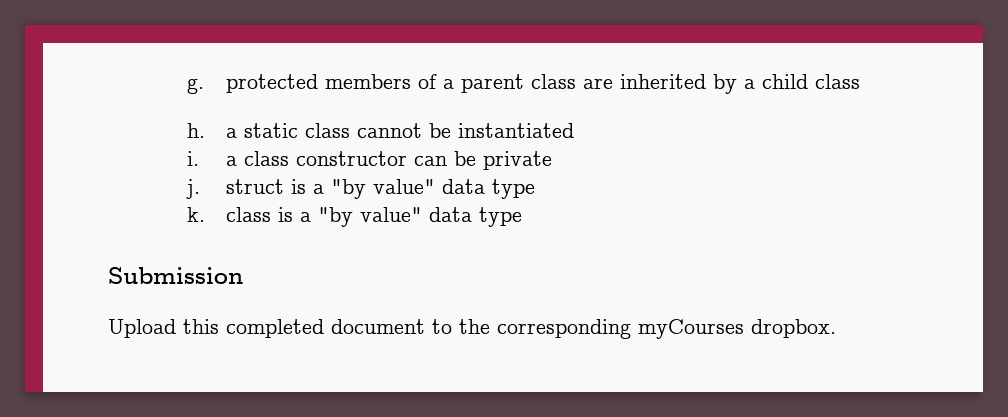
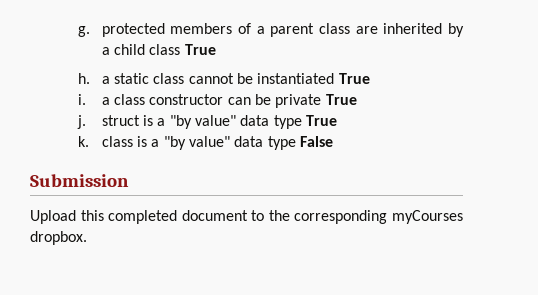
(861, 81) none -> [184,44,216,55] True
(575, 130) none -> [338,73,370,84] True
(553, 160) none -> [325,94,357,105] True
(536, 189) none -> [305,115,337,126] True
(523, 217) none -> [299,136,333,147] False

